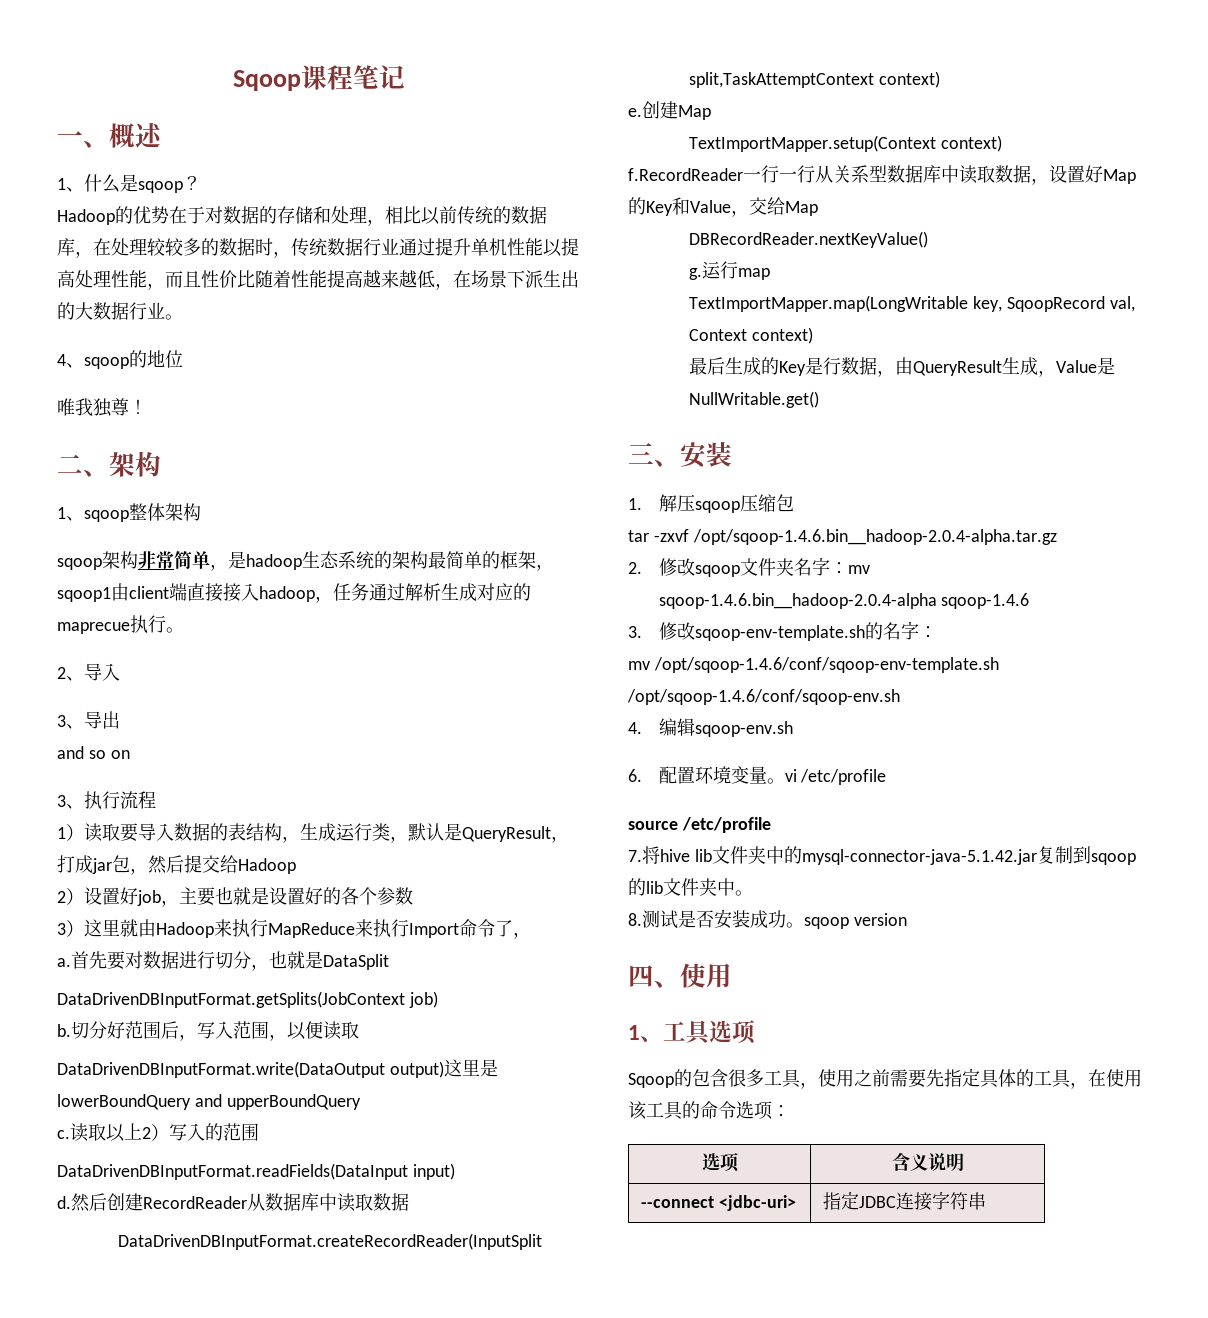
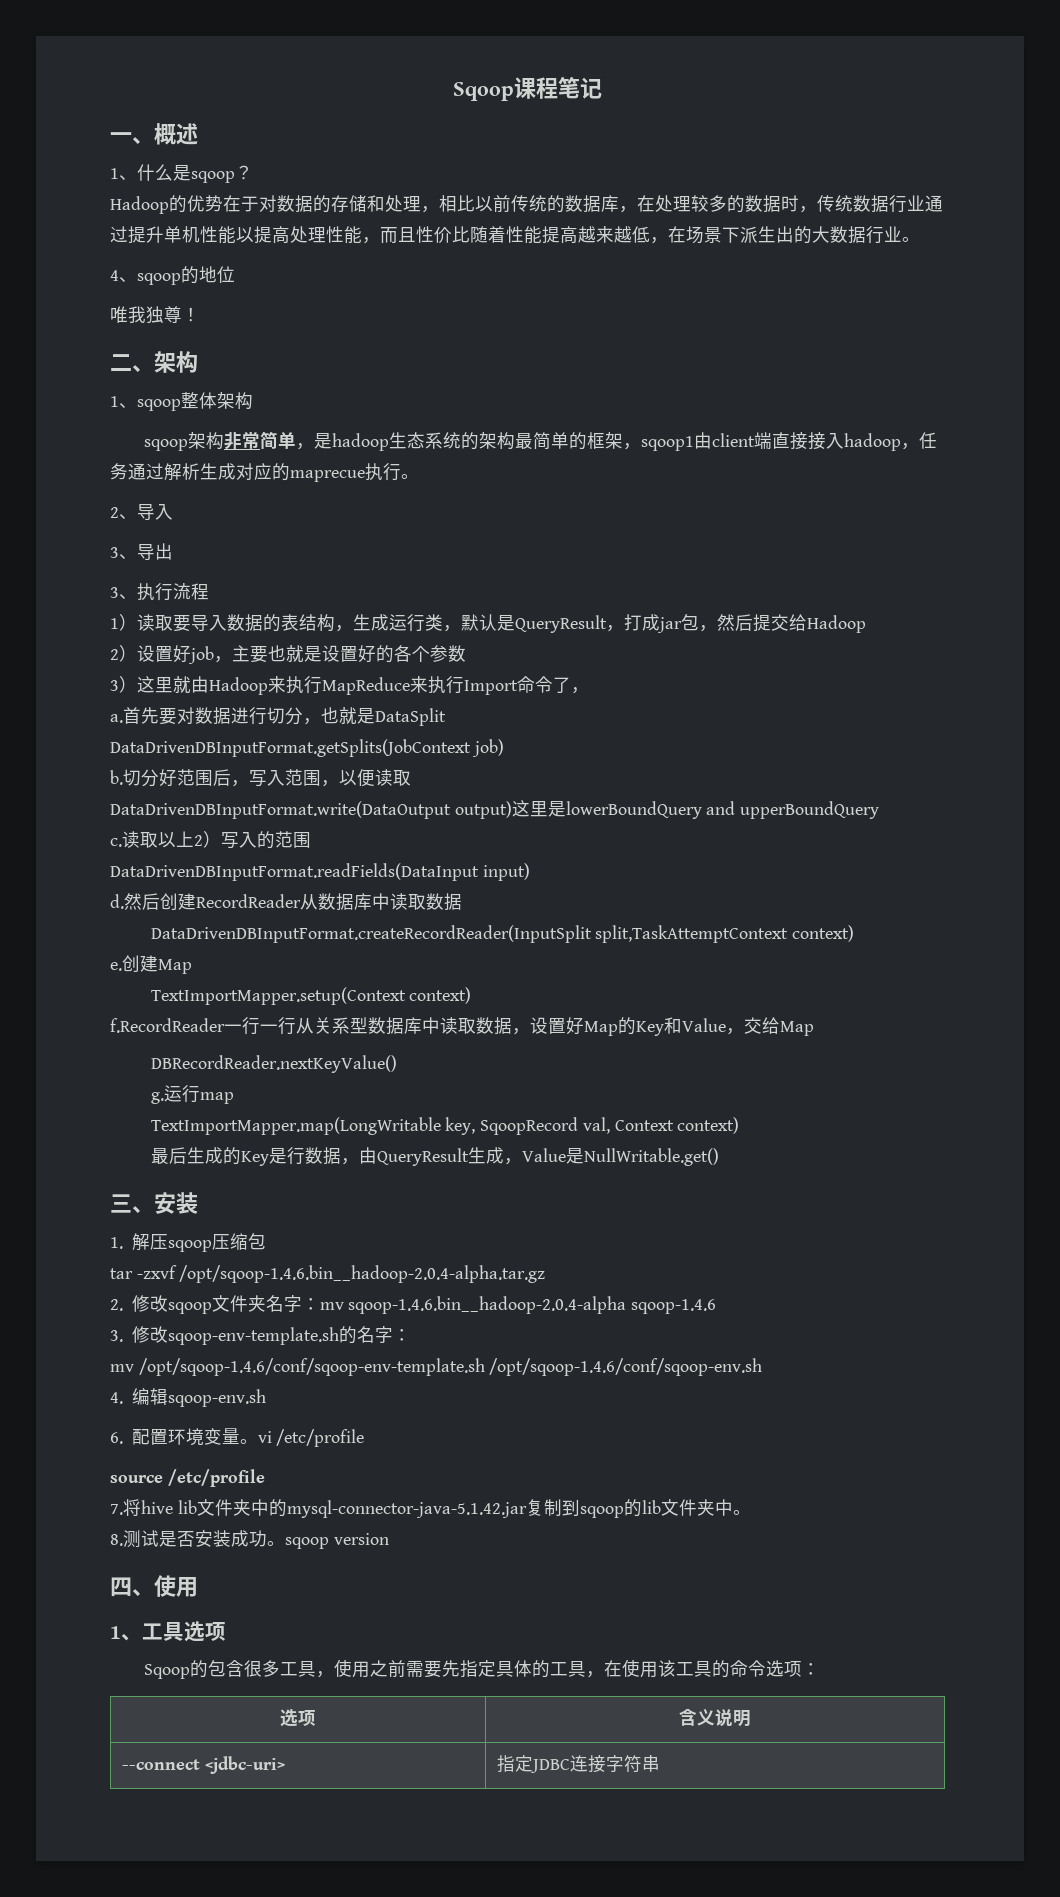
[165,238,184,256] 较 -> (709, 203) none
[57,746,130,759] // and so on -> (173, 551) none

